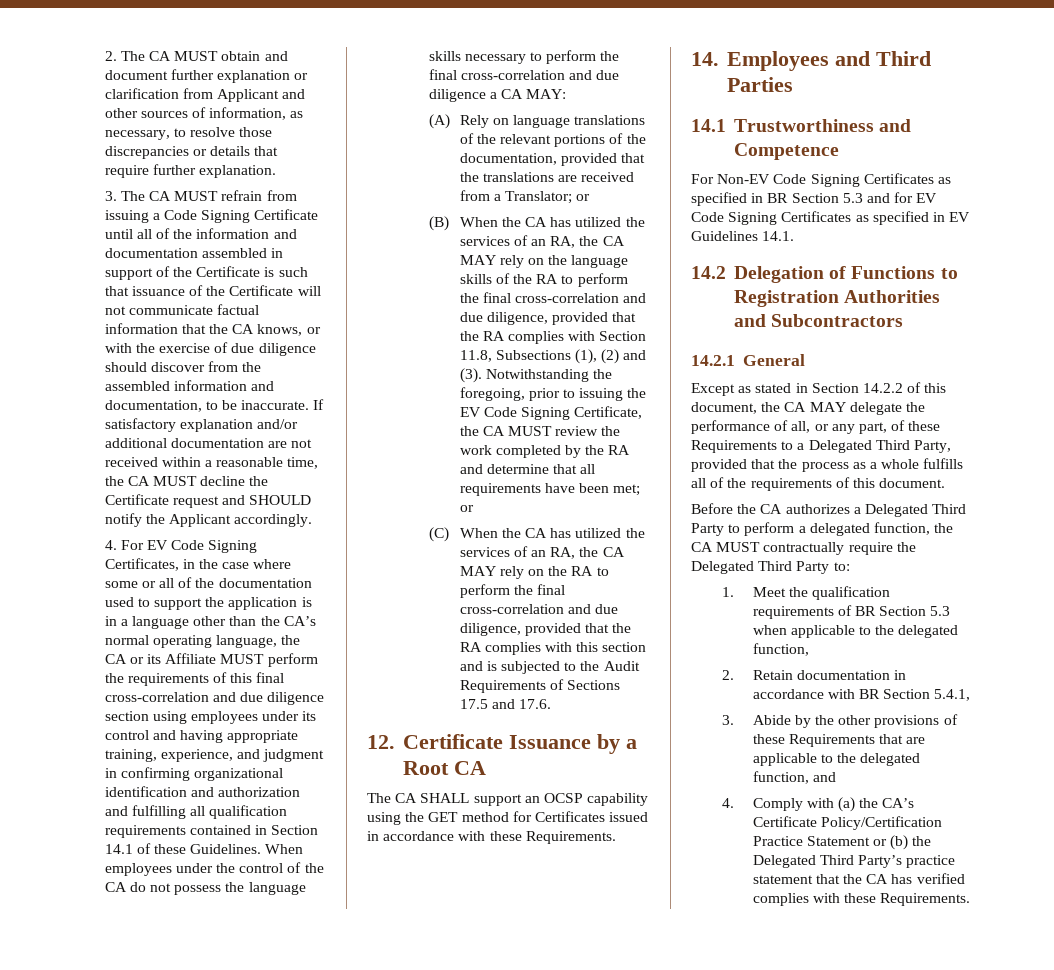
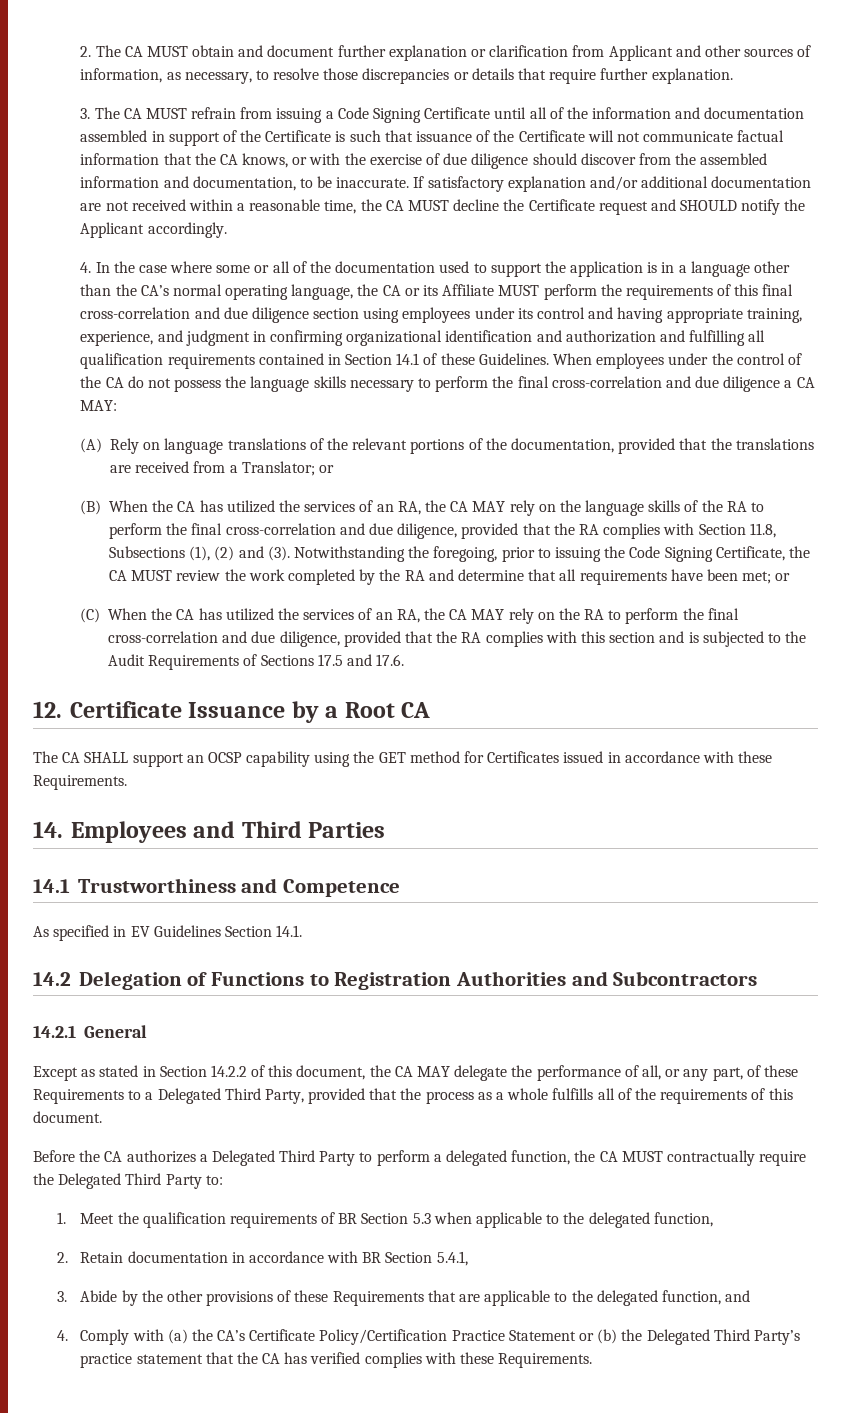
[120,540,258,553] [104,558,195,571] For EV Code Signing Certificates, in -> [95,262,110,273] In
[459,407,481,417] EV -> (626, 552) none
[691,173,951,187] [691,192,938,206] [691,211,869,225] For Non-EV Code Signing Certificates as specified in BR Section 5.3 and for EV Code Signing Certificates as -> [33,926,49,937] As
(758, 236) none -> [224,926,272,937] Section

